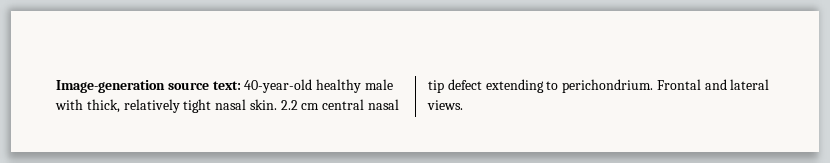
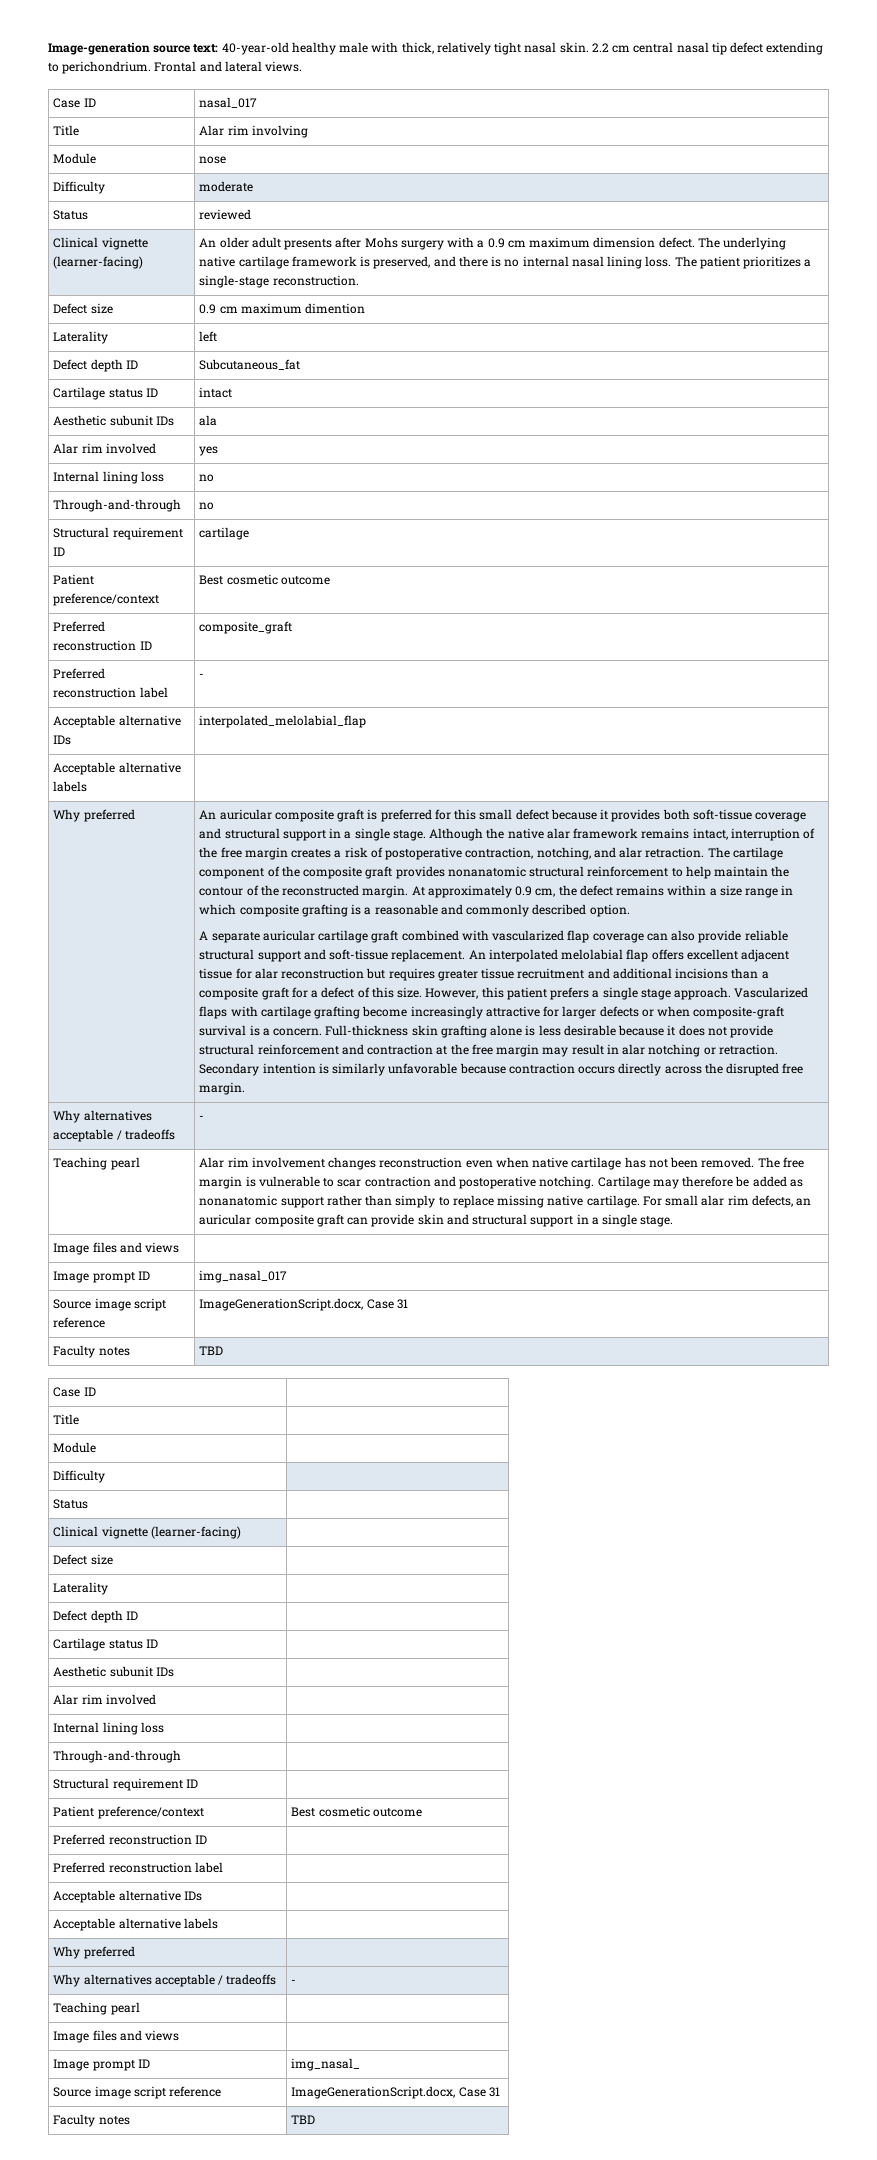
(463, 105) none -> [53,98,96,108] [199,97,258,108] [53,125,80,136] [199,125,308,138] [53,153,97,164] [199,156,227,164] [53,181,106,194] [199,181,254,192] [53,210,89,220] [199,209,252,220] [53,237,148,250] [53,256,144,269] [199,237,786,250] [199,256,812,269] [199,275,359,288] [53,303,113,314] [199,303,366,314] [53,331,109,344] [199,331,218,342] [53,359,138,372] [199,359,301,370] [53,387,158,400] [199,387,233,398] [53,415,174,426] [199,415,218,426] [53,443,156,454] [199,446,219,456] [53,471,164,484] [199,474,215,482] [53,499,182,512] [199,502,215,510] [53,527,183,540] [53,547,66,556] [199,527,250,540] [53,574,95,585] [53,593,160,606] [199,574,330,585] [53,621,106,632] [53,640,152,651] [199,621,293,634] [53,668,106,679] [53,687,168,698] [199,673,205,678] [53,715,181,728] [53,735,72,745] [199,715,367,728] [53,762,181,775] [53,781,88,792] [53,809,135,822] [199,809,806,822] [199,828,815,841] [199,847,783,860] [199,866,790,879] [199,885,794,898] [199,904,630,917] [199,930,788,943] [199,949,790,962] [199,968,769,981] [199,987,809,1000] [199,1006,785,1019] [199,1025,773,1038] [199,1044,778,1057] [199,1063,804,1076] [199,1082,246,1095] [53,1110,152,1123] [53,1129,175,1142] [199,1115,205,1120] [53,1157,140,1170] [199,1157,804,1170] [199,1176,803,1189] [199,1195,811,1208] [199,1214,674,1227] [53,1242,180,1255] [53,1271,150,1283] [199,1270,288,1283] [53,1298,166,1311] [53,1317,106,1328] [199,1298,408,1311] [53,1345,130,1358] [199,1346,224,1355] [53,1387,96,1397] [53,1414,80,1425] [53,1442,97,1453] [53,1470,106,1483] [53,1499,89,1509] [53,1526,241,1539] [53,1554,113,1565] [53,1582,109,1595] [53,1610,138,1623] [53,1638,158,1651] [53,1666,174,1677] [53,1694,156,1705] [53,1722,164,1735] [53,1750,182,1763] [53,1778,198,1791] [53,1806,204,1819] [291,1806,422,1817] [53,1834,207,1845] [53,1862,223,1873] [53,1890,202,1903] [53,1918,218,1931] [53,1946,135,1959] [53,1974,277,1987] [291,1979,297,1984] [53,2002,140,2015] [53,2030,180,2043] [53,2059,150,2071] [291,2058,361,2071] [53,2086,222,2099] [291,2086,500,2099] [53,2114,130,2127] [291,2115,316,2124] // Case ID | nasal_017 // Title | Alar rim involving // Module | nose // Difficulty | moderate // Status | reviewed // Clinical vignette (learner-facing) | An older adult presents after Mohs surgery with a 0.9 cm maximum dimension defect. The underlying native cartilage framework is preserved, and there is no internal nasal lining loss. The patient prioritizes a single-stage reconstruction. // Defect size | 0.9 cm maximum dimention // Laterality | left // Defect depth ID | Subcutaneous_fat // Cartilage status ID | intact // Aesthetic subunit IDs | ala // Alar rim involved | yes // Internal lining loss | no // Through-and-through | no // Structural requirement ID | cartilage // Patient preference/context | Best cosmetic outcome // Preferred reconstruction ID | composite_graft // Preferred reconstruction label | - // Acceptable alternative IDs | interpolated_melolabial_flap // Acceptable alternative labels | // Why preferred | An auricular composite graft is preferred for this small defect because it provides both soft-tissue coverage and structural support in a single stage. Although the native alar framework remains intact, interruption of the free margin creates a risk of postoperative contraction, notching, and alar retraction. The cartilage component of the composite graft provides nonanatomic structural reinforcement to help maintain the contour of the reconstructed margin. At approximately 0.9 cm, the defect remains within a size range in which composite grafting is a reasonable and commonly described option. // A separate auricular cartilage graft combined with vascularized flap coverage can also provide reliable structural support and soft-tissue replacement. An interpolated melolabial flap offers excellent adjacent tissue for alar reconstruction but requires greater tissue recruitment and additional incisions than a composite graft for a defect of this size. However, this patient prefers a single stage approach. Vascularized flaps with cartilage grafting become increasingly attractive for larger defects or when composite-graft survival is a concern. Full-thickness skin grafting alone is less desirable because it does not provide structural reinforcement and contraction at the free margin may result in alar notching or retraction. Secondary intention is similarly unfavorable because contraction occurs directly across the disrupted free margin. // Why alternatives acceptable / tradeoffs | - // Teaching pearl | Alar rim involvement changes reconstruction even when native cartilage has not been removed. The free margin is vulnerable to scar contraction and postoperative notching. Cartilage may therefore be added as nonanatomic support rather than simply to replace missing native cartilage. For small alar rim defects, an auricular composite graft can provide skin and structural support in a single stage. // Image files and views | // Image prompt ID | img_nasal_017 // Source image script reference | ImageGenerationScript.docx, Case 31 // Faculty notes | TBD // Case ID | // Title | // Module | // Difficulty | // Status | // Clinical vignette (learner-facing) | // Defect size | // Laterality | // Defect depth ID | // Cartilage status ID | // Aesthetic subunit IDs | // Alar rim involved | // Internal lining loss | // Through-and-through | // Structural requirement ID | // Patient preference/context | Best cosmetic outcome // Preferred reconstruction ID | // Preferred reconstruction label | // Acceptable alternative IDs | // Acceptable alternative labels | // Why preferred | // Why alternatives acceptable / tradeoffs | - // Teaching pearl | // Image files and views | // Image prompt ID | img_nasal_ // Source image script reference | ImageGenerationScript.docx, Case 31 // Faculty notes | TBD

